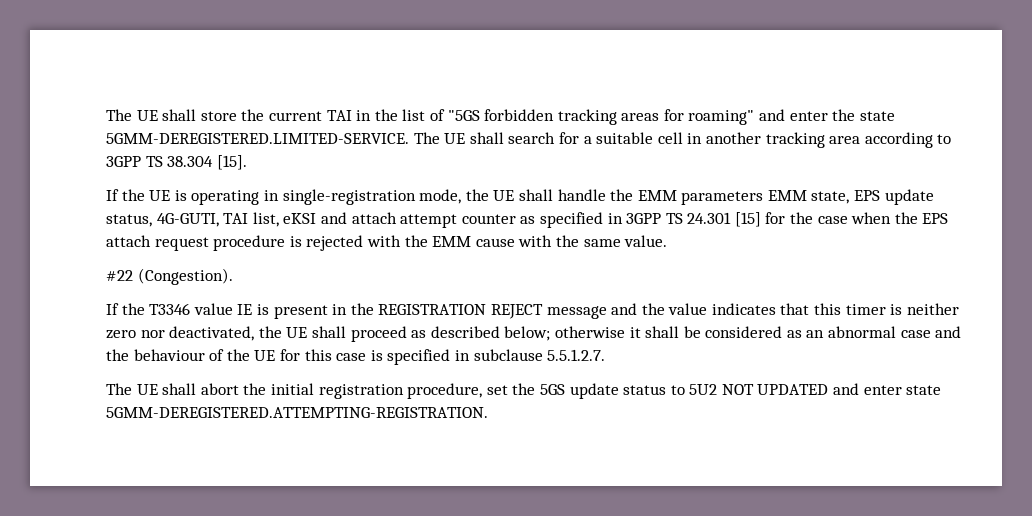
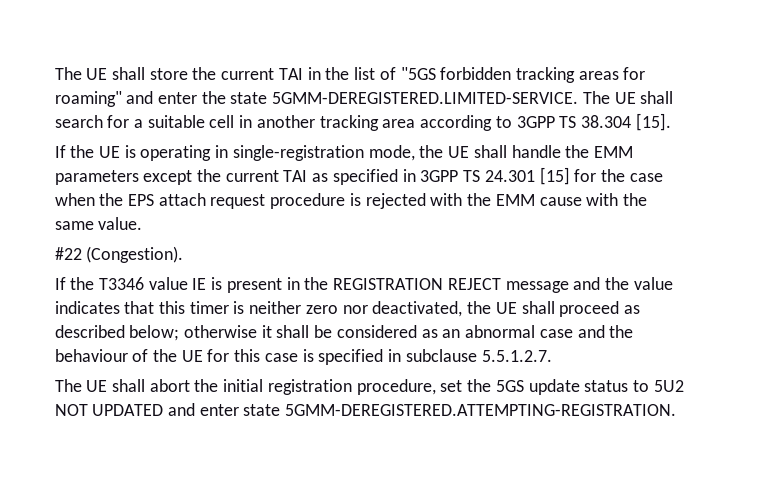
[767,189,934,205] [106,212,516,228] EMM state, EPS update status, 4G-GUTI, TAI list, eKSI and attach attempt counter -> [143,169,308,185] except the current TAI

